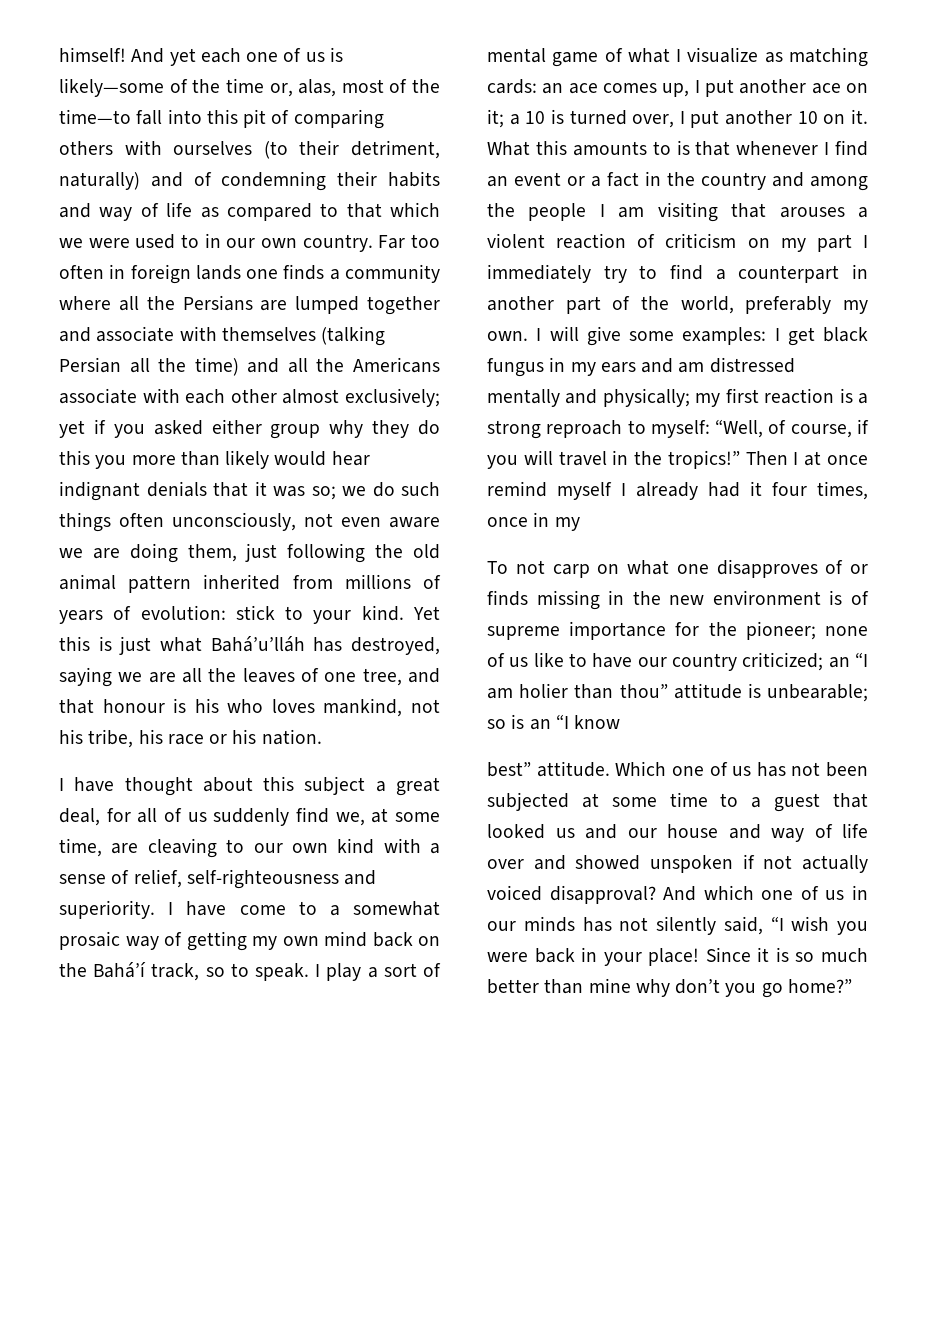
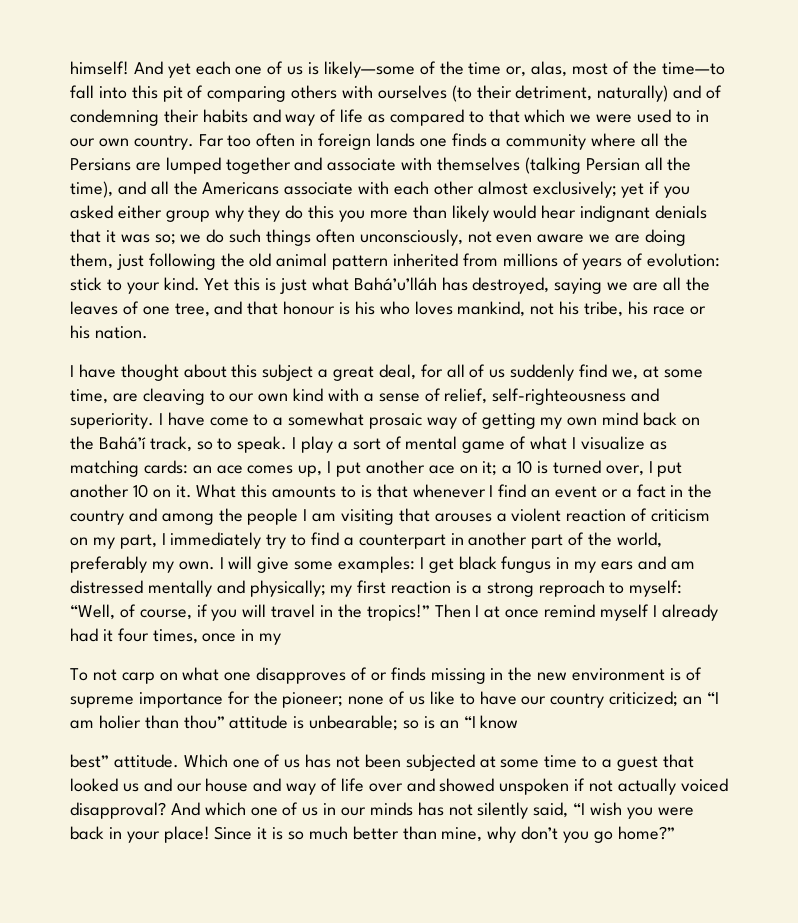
[194,357,239,376] time) -> [70,181,113,198] time),
[816,234,852,252] part -> [119,534,157,549] part,
[588,978,631,993] mine -> [441,827,483,842] mine,

